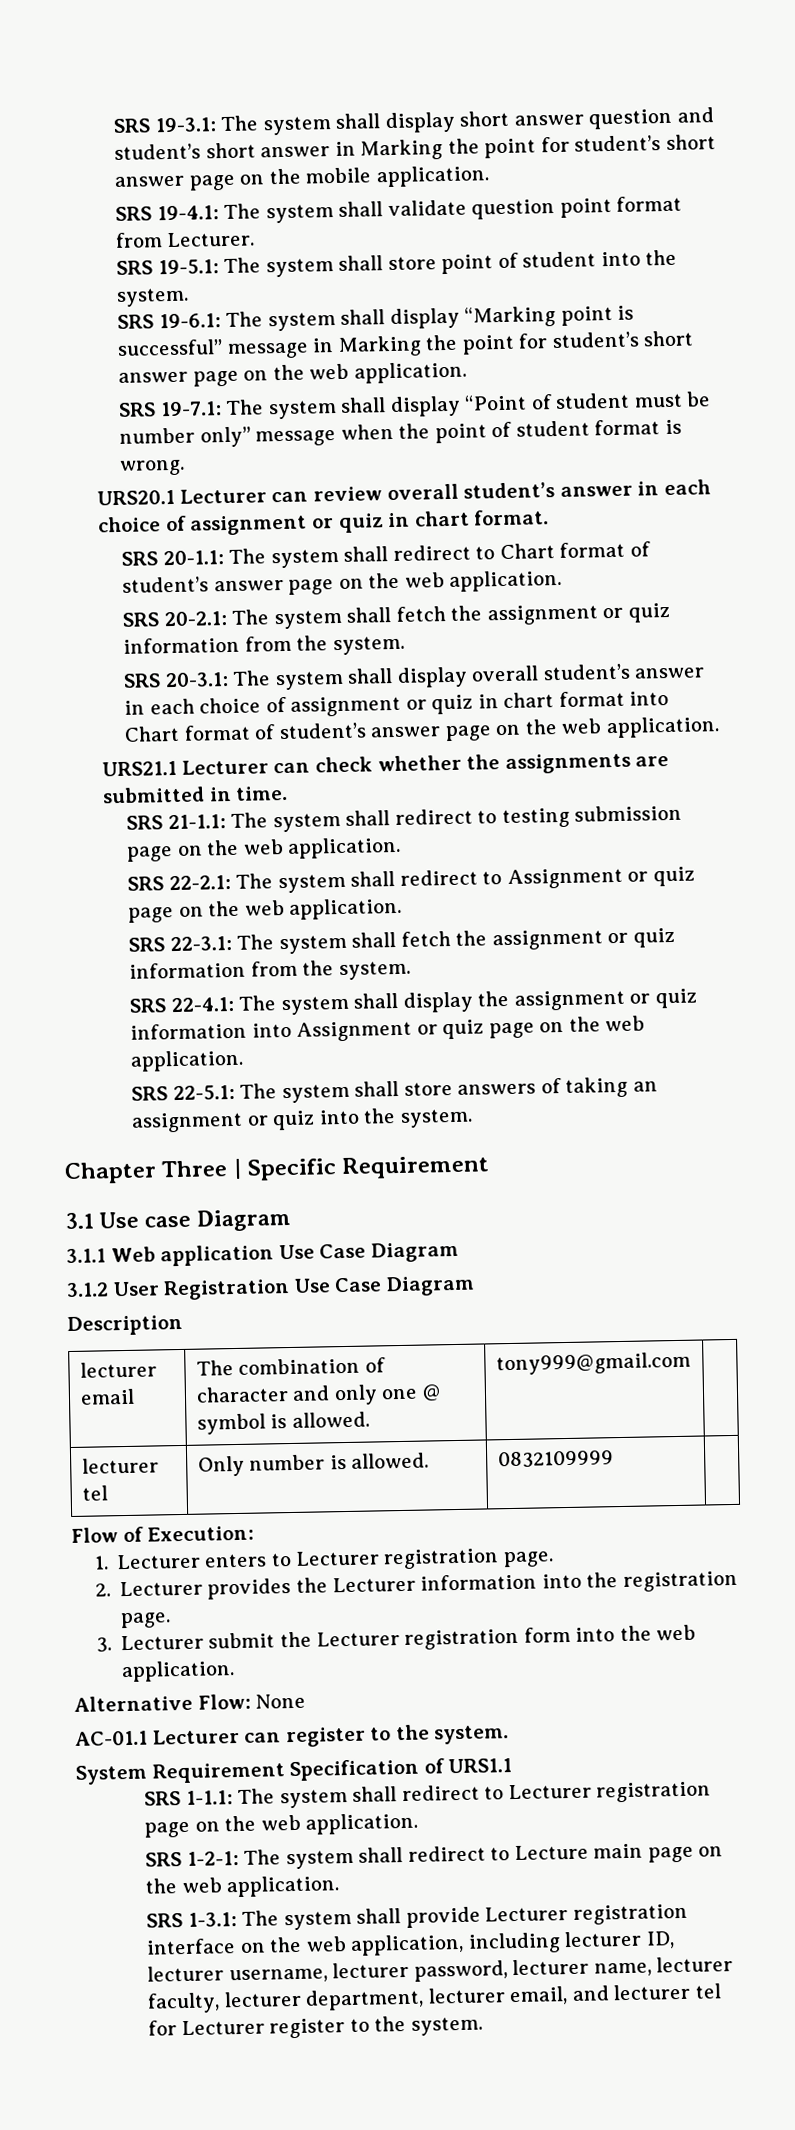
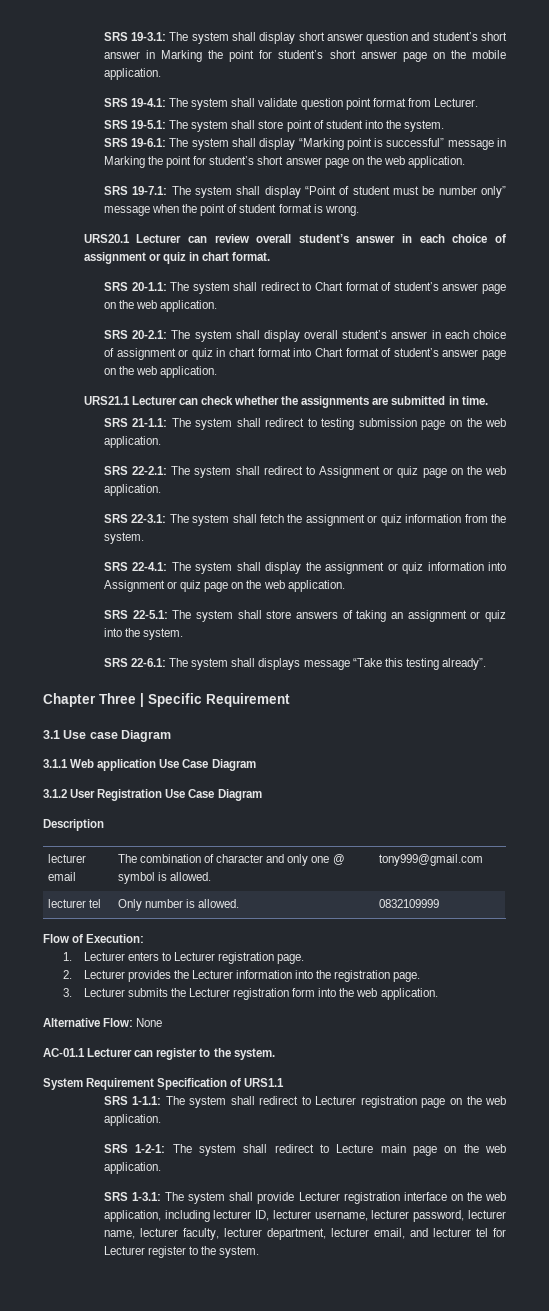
[395,602,671,626] [123,635,405,656] [123,668,394,691] fetch the assignment or quiz information from the system. // SRS 20-3.1: The system shall -> (260, 334) none
(473, 1118) none -> [103,658,486,670] // SRS 22-6.1: The system shall displays message “Take this testing already”.
[208,1632,276,1649] submit -> [127,988,168,997] submits

